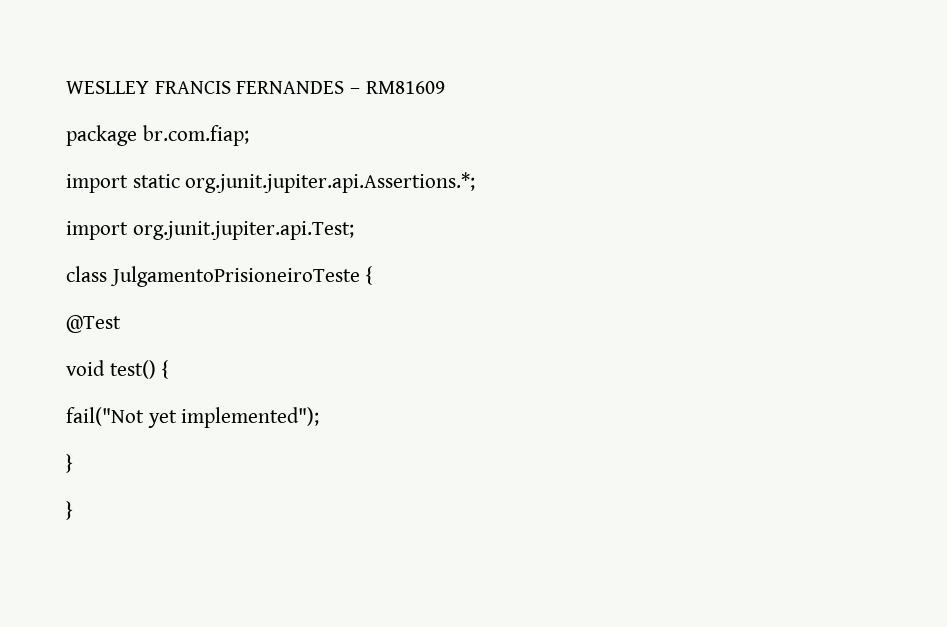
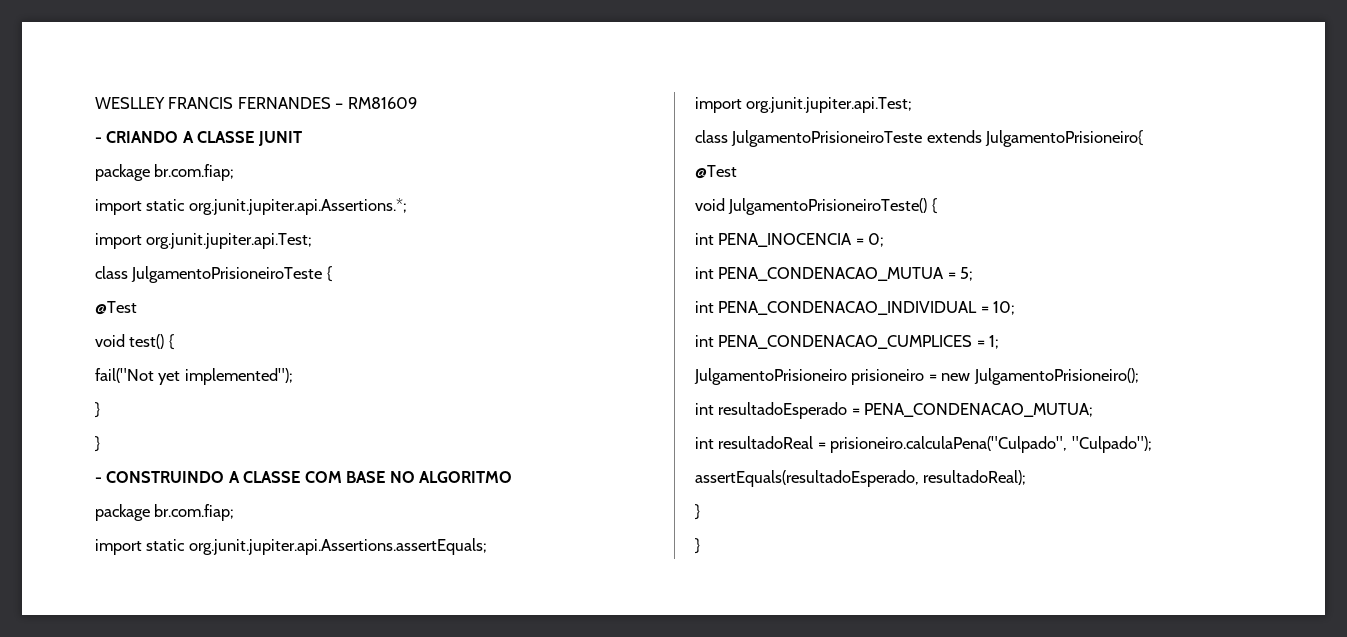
(445, 87) none -> [95,131,302,146] // - CRIANDO A CLASSE JUNIT
(73, 510) none -> [95,471,513,483] [95,504,235,521] [95,538,487,555] [695,97,913,113] [695,130,1144,147] [695,165,737,179] [695,198,937,215] [695,233,885,247] [695,267,974,281] [695,301,1016,315] [695,335,1000,349] [694,368,1139,385] [695,402,1094,419] [695,436,1152,453] [695,470,1027,487] [695,504,700,520] [695,538,700,554] // - CONSTRUINDO A CLASSE COM BASE NO ALGORITMO // package br.com.fiap; // import static org.junit.jupiter.api.Assertions.assertEquals; // import org.junit.jupiter.api.Test; // class JulgamentoPrisioneiroTeste extends JulgamentoPrisioneiro{ // @Test // void JulgamentoPrisioneiroTeste() { // int PENA_INOCENCIA = 0; // int PENA_CONDENACAO_MUTUA = 5; // int PENA_CONDENACAO_INDIVIDUAL = 10; // int PENA_CONDENACAO_CUMPLICES = 1; // JulgamentoPrisioneiro prisioneiro = new JulgamentoPrisioneiro(); // int resultadoEsperado = PENA_CONDENACAO_MUTUA; // int resultadoReal = prisioneiro.calculaPena("Culpado", "Culpado"); // assertEquals(resultadoEsperado, resultadoReal); // } // }

